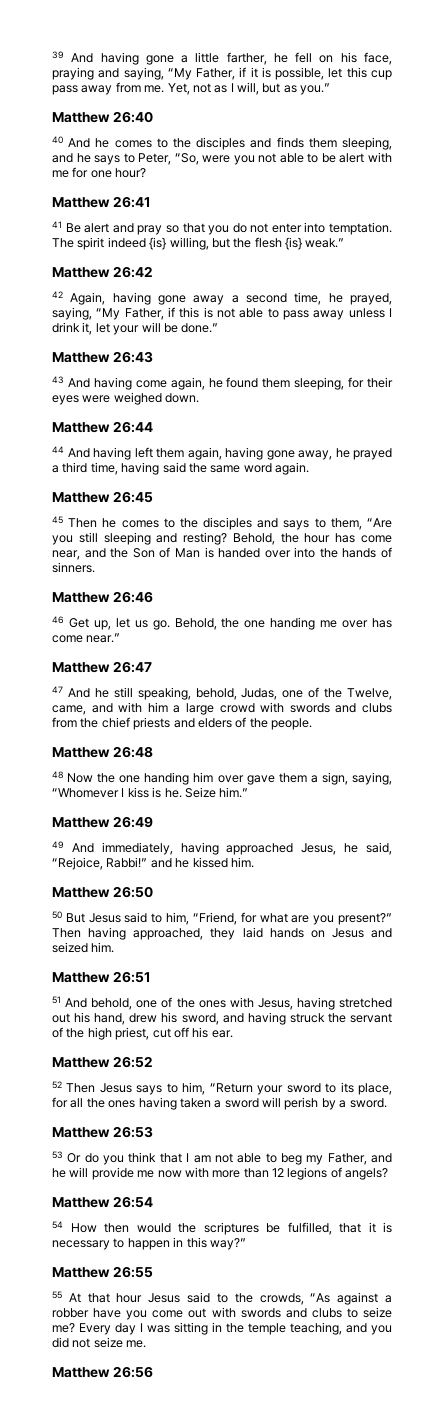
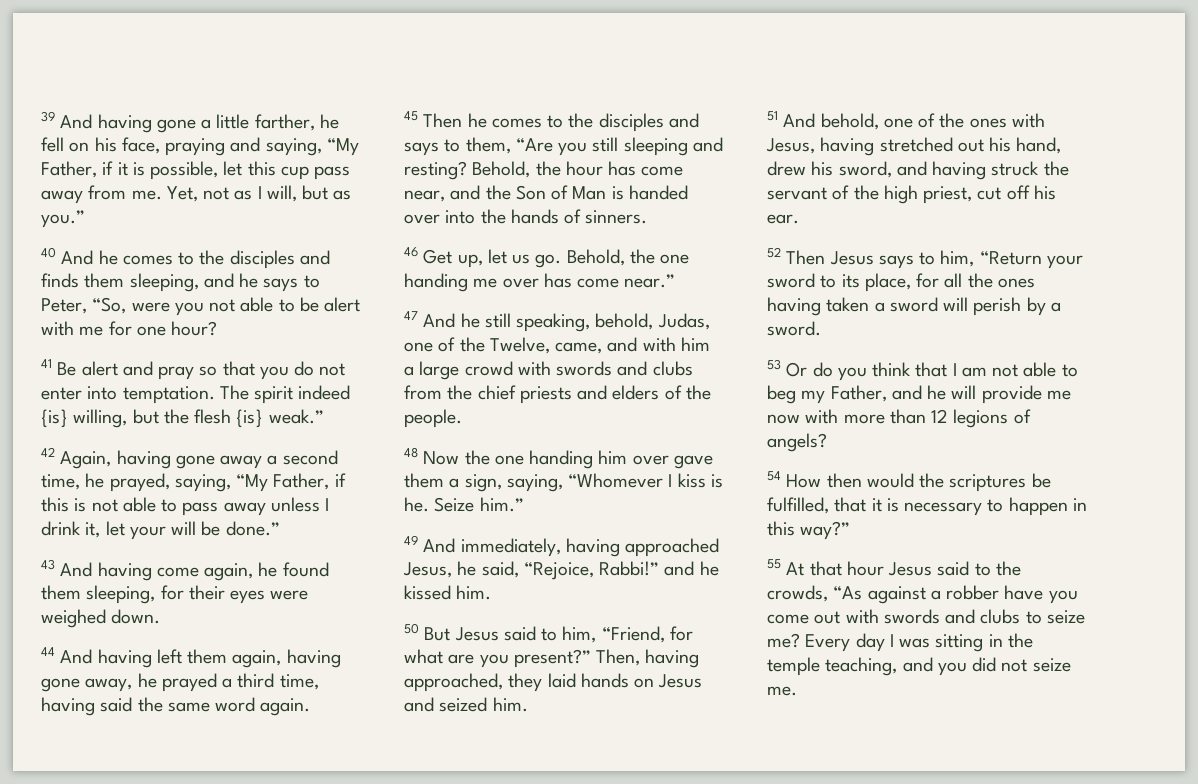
[52,111,153,123] // Matthew 26:40 -> (85, 219) none
[52,196,151,208] // Matthew 26:41 -> (218, 328) none
[52,266,153,278] // Matthew 26:42 -> (324, 416) none
[52,351,153,363] // Matthew 26:43 -> (280, 528) none
[52,421,153,433] // Matthew 26:44 -> (161, 616) none
[52,491,153,503] // Matthew 26:45 -> (311, 707) none
[52,591,153,603] // Matthew 26:46 -> (648, 217) none
[52,661,152,673] // Matthew 26:47 -> (676, 281) none
[52,746,153,758] // Matthew 26:48 -> (462, 418) none
[52,816,153,828] // Matthew 26:49 -> (524, 504) none
[52,886,153,898] // Matthew 26:50 -> (492, 592) none
[52,928,81,938] Then -> [596,649,641,666] Then,
[52,971,151,983] // Matthew 26:51 -> (528, 704) none
[52,1056,153,1068] // Matthew 26:52 -> (799, 219) none
[52,1126,153,1138] // Matthew 26:53 -> (821, 328) none
[52,1196,153,1208] // Matthew 26:54 -> (827, 442) none
[52,1266,153,1278] // Matthew 26:55 -> (851, 530) none
[52,1366,153,1378] // Matthew 26:56 -> (797, 691) none

